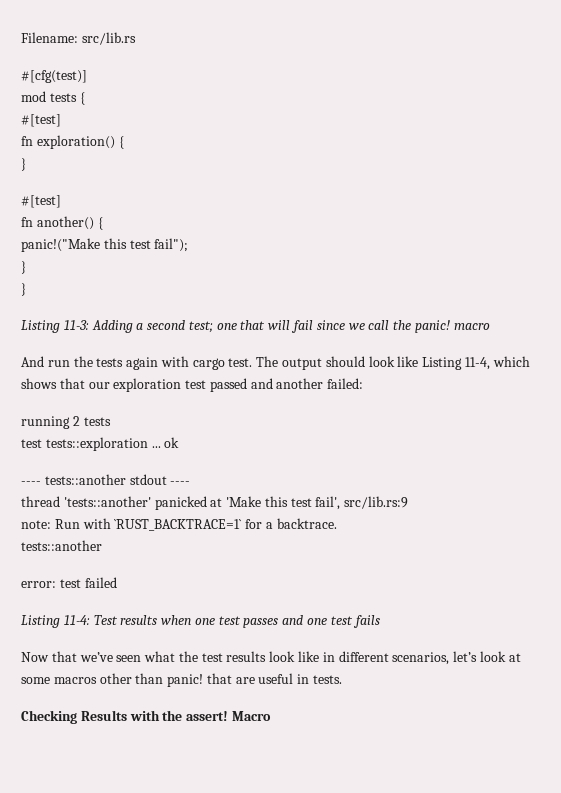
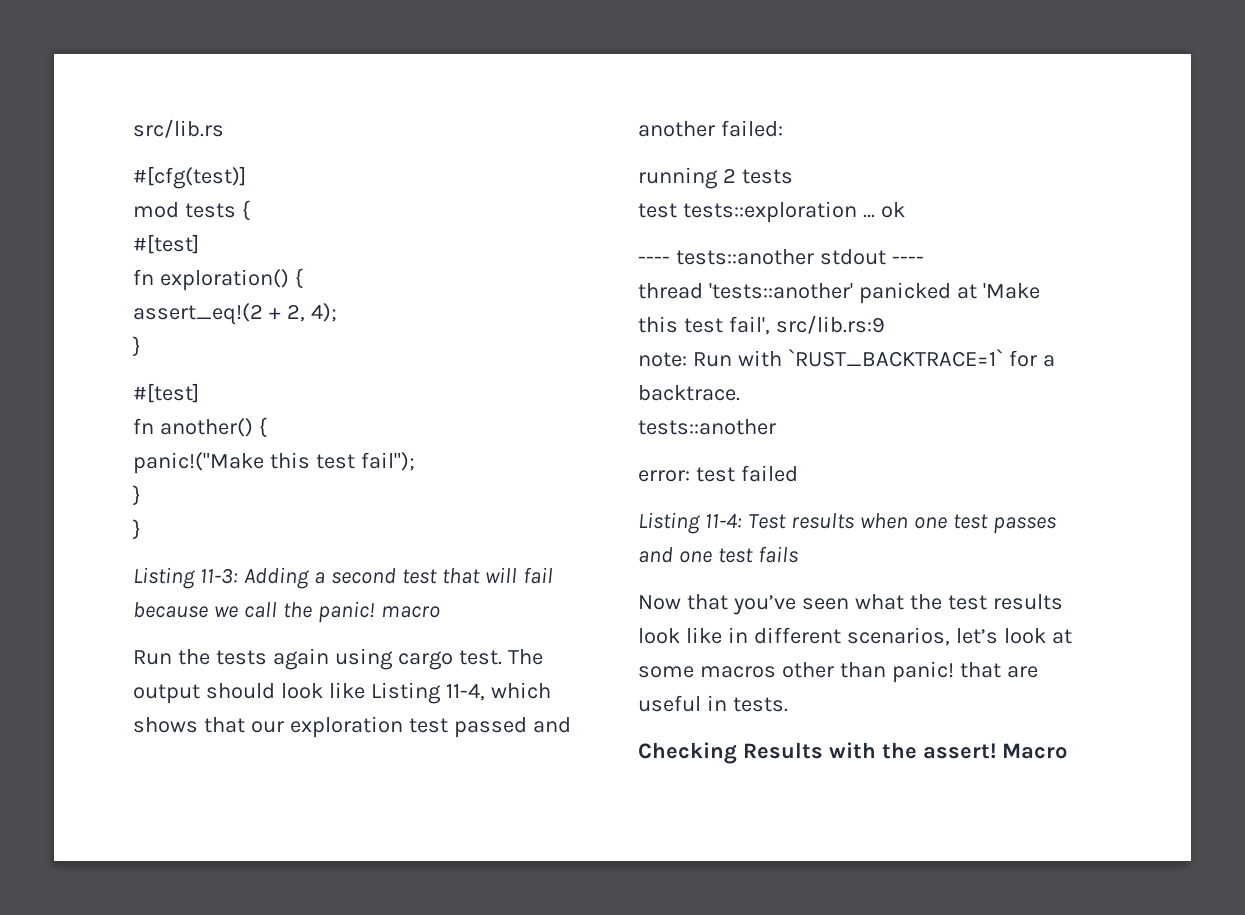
[21,32,78,43] Filename: -> (133, 128) none
(124, 142) none -> [133,303,337,325] // assert_eq!(2 + 2, 4);
[188,321,237,333] test; one -> [401,569,437,584] test
[316,320,345,330] since -> [133,602,208,618] because
[21,356,70,367] And run -> [133,650,172,665] Run
[160,356,189,367] with -> [334,648,393,670] using
[79,652,113,662] we’ve -> [732,595,796,615] you’ve

